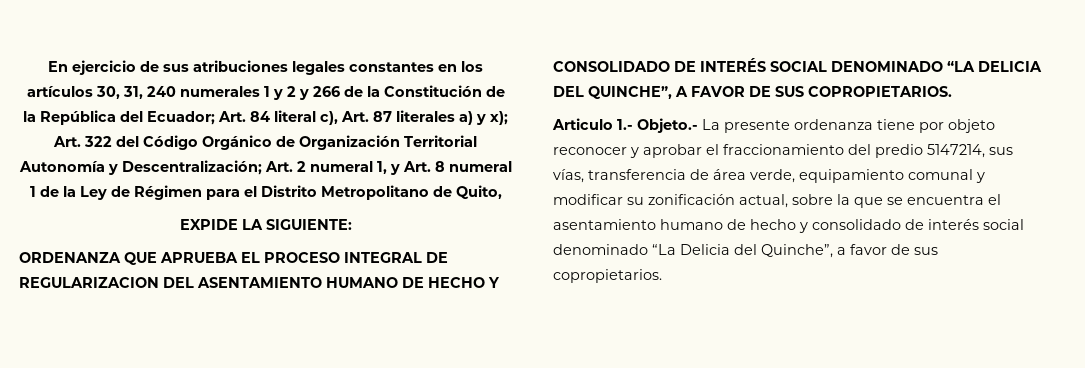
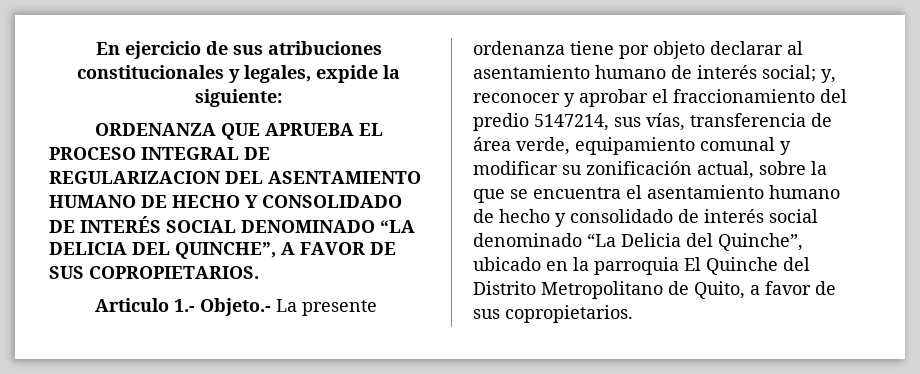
[292,61,483,75] [26,85,505,100] [23,110,508,125] [53,135,477,150] [18,160,512,175] [29,185,502,200] [179,219,352,230] legales constantes en los artículos 30, 31, 240 numerales 1 y 2 y 266 de la Constitución de la República del Ecuador; Art. 84 literal c), Art. 87 literales a) y x); Art. 322 del Código Orgánico de Organización Territorial Autonomía y Descentralización; Art. 2 numeral 1, y Art. 8 numeral 1 de la Ley de Régimen para el Distrito Metropolitano de Quito, // EXPIDE LA SIGUIENTE: -> [77,65,400,83] [195,89,282,107] constitucionales y legales, expide la siguiente:
(995, 126) none -> [710,41,803,55] [473,65,836,83] declarar al asentamiento humano de interés social; y,
(833, 251) none -> [473,257,810,275] [473,281,745,299] ubicado en la parroquia El Quinche del Distrito Metropolitano de Quito,

